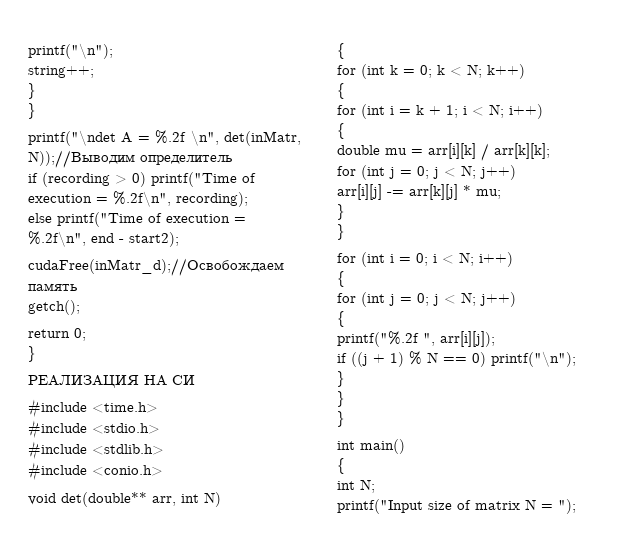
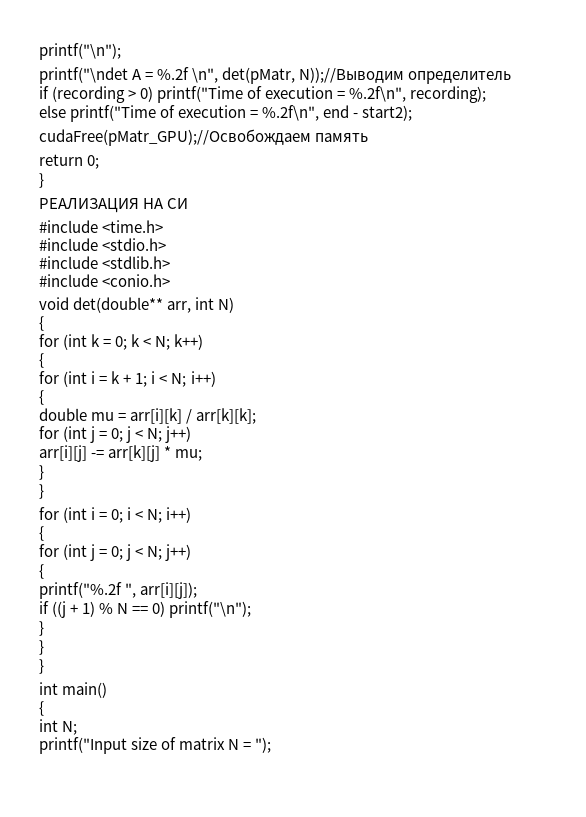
[28,43,113,59] [28,66,94,78] [28,83,36,99] [28,103,36,119] printf("\n"); // string++; // } // } -> [39,43,121,60] printf("\n");
[224,131,301,146] det(inMatr, -> [222,67,296,84] det(pMatr,
[28,258,284,276] cudaFree(inMatr_d);//Освобождаем -> [39,129,311,146] cudaFree(pMatr_GPU);//Освобождаем
[28,300,80,315] // getch(); -> (369, 137) none

